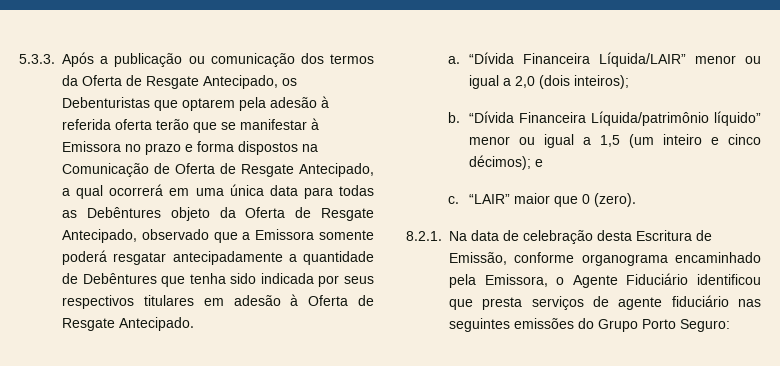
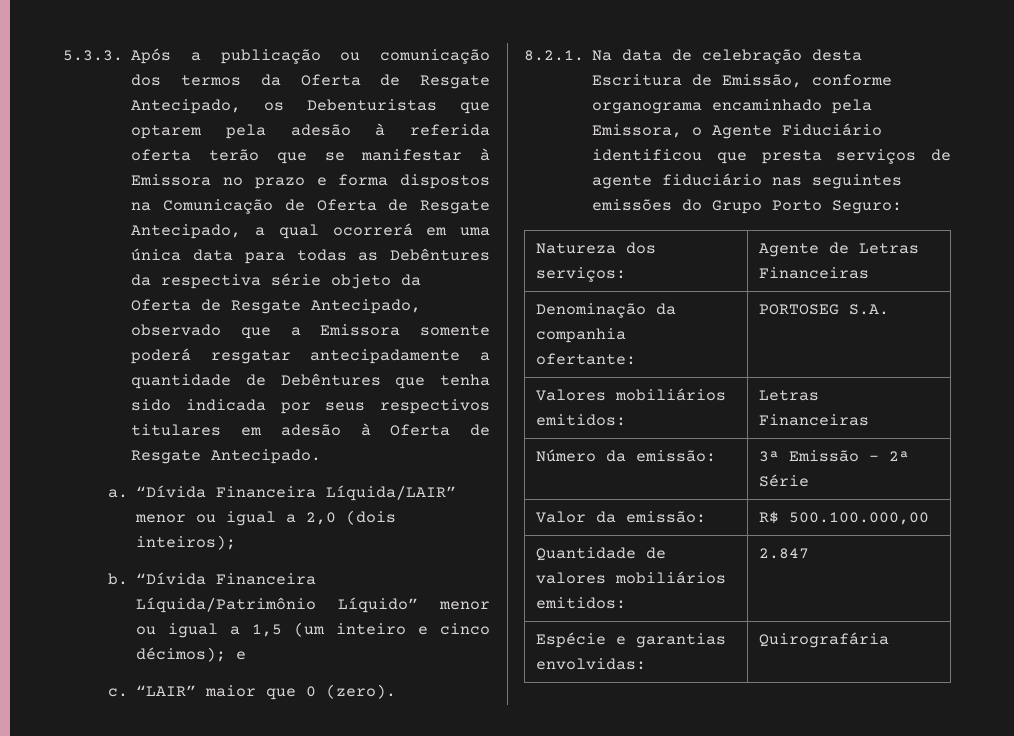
(161, 212) none -> [131,273,322,289] da respectiva série
[591,111,761,126] Líquida/patrimônio líquido” -> [136,597,419,613] Líquida/Patrimônio Líquido”
(730, 325) none -> [536,242,657,254] [536,267,627,282] [759,242,920,257] [759,267,870,279] [536,303,677,318] [536,328,627,343] [536,353,637,365] [759,304,890,315] [536,388,727,401] [536,414,627,426] [759,390,820,401] [759,414,870,426] [536,449,717,462] [759,450,910,462] [759,474,810,487] [536,511,707,523] [759,511,930,525] [536,547,667,561] [536,571,727,584] [536,597,627,609] [759,548,810,559] [536,632,727,648] [536,658,647,670] [759,632,890,648] // Natureza dos serviços: | Agente de Letras Financeiras // Denominação da companhia ofertante: | PORTOSEG S.A. // Valores mobiliários emitidos: | Letras Financeiras // Número da emissão: | 3ª Emissão – 2ª Série // Valor da emissão: | R$ 500.100.000,00 // Quantidade de valores mobiliários emitidos: | 2.847 // Espécie e garantias envolvidas: | Quirografária

